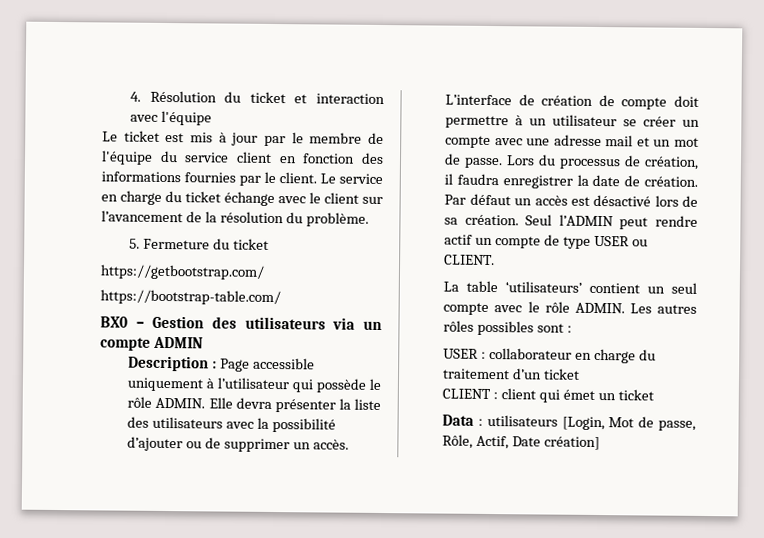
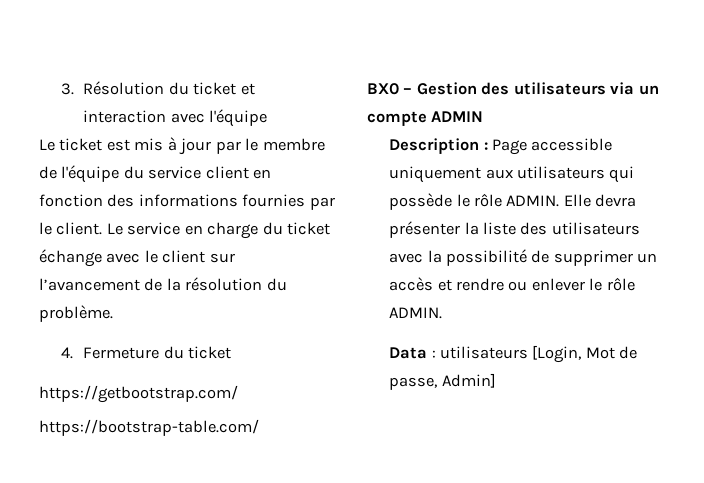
[130,91,142,102] 4. -> [61,83,75,95] 3.
[129,238,141,249] 5. -> [61,347,74,359] 4.
[206,377,290,390] à l’utilisateur -> [485,166,605,179] aux utilisateurs
[127,436,203,452] d’ajouter ou -> (527, 257) none
[312,439,349,450] [445,94,699,110] [445,114,700,129] [445,134,699,149] [444,153,699,170] [444,173,698,189] [444,193,698,207] [444,214,698,230] [444,234,648,249] [444,254,496,266] [443,280,697,294] [443,301,697,315] [443,320,573,336] [443,347,656,364] [442,368,581,380] [442,388,654,403] accès. L’interface de création de compte doit permettre à un utilisateur se créer un compte avec une adresse mail et un mot de passe. Lors du processus de création, il faudra enregistrer la date de création. Par défaut un accès est désactivé lors de sa création. Seul l’ADMIN peut rendre actif un compte de type USER ou CLIENT. // La table ‘utilisateurs’ contient un seul compte avec le rôle ADMIN. Les autres rôles possibles sont : // USER : collaborateur en charge du traitement d’un ticket // CLIENT : client qui émet un ticket -> [389,277,635,291] [389,307,443,319] accès et rendre ou enlever le rôle ADMIN.
[442,434,601,451] Rôle, Actif, Date création] -> [441,373,496,388] Admin]

